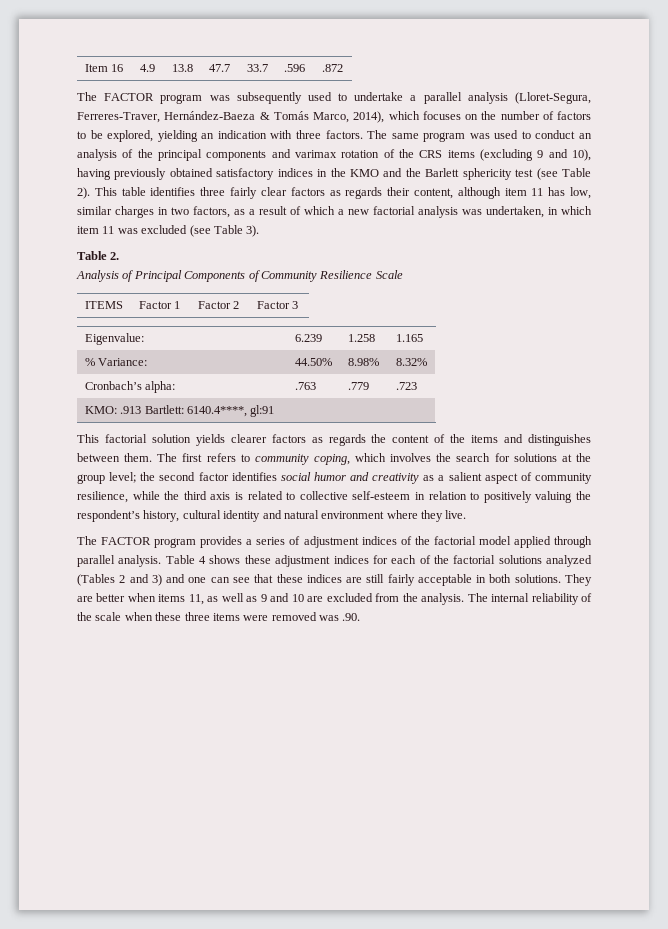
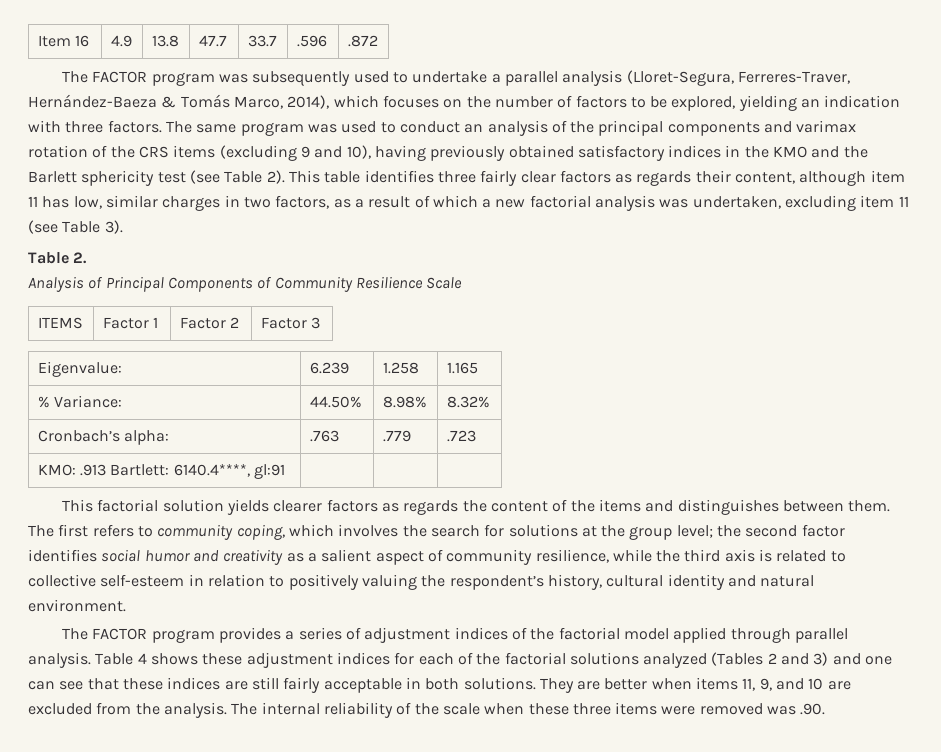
[548,206,592,215] [77,225,188,234] in which item 11 was excluded -> [785,195,909,211] excluding item 11
[321,510,467,522] environment where they live. -> [28,599,126,612] environment.
[207,593,267,602] as well as 9 -> [759,678,772,691] 9,

